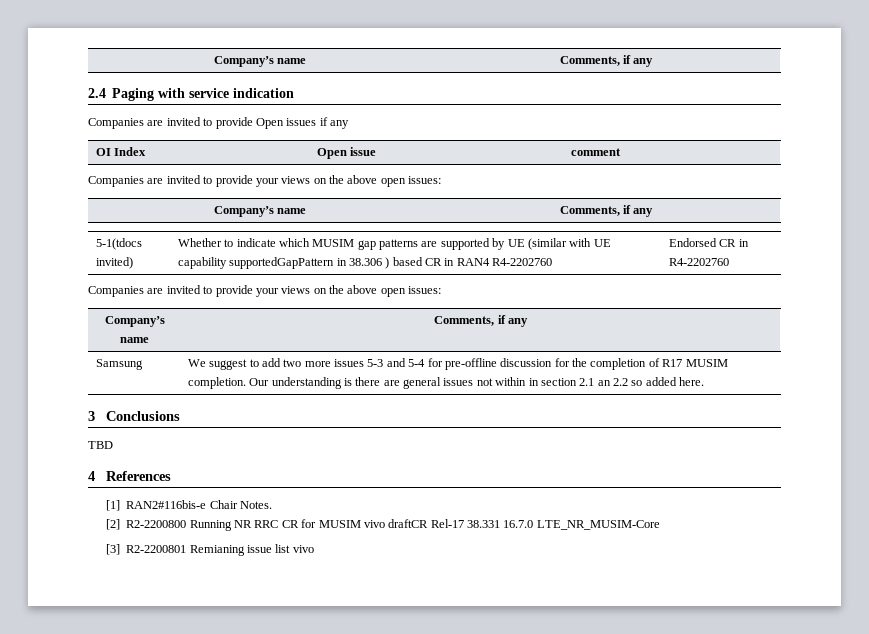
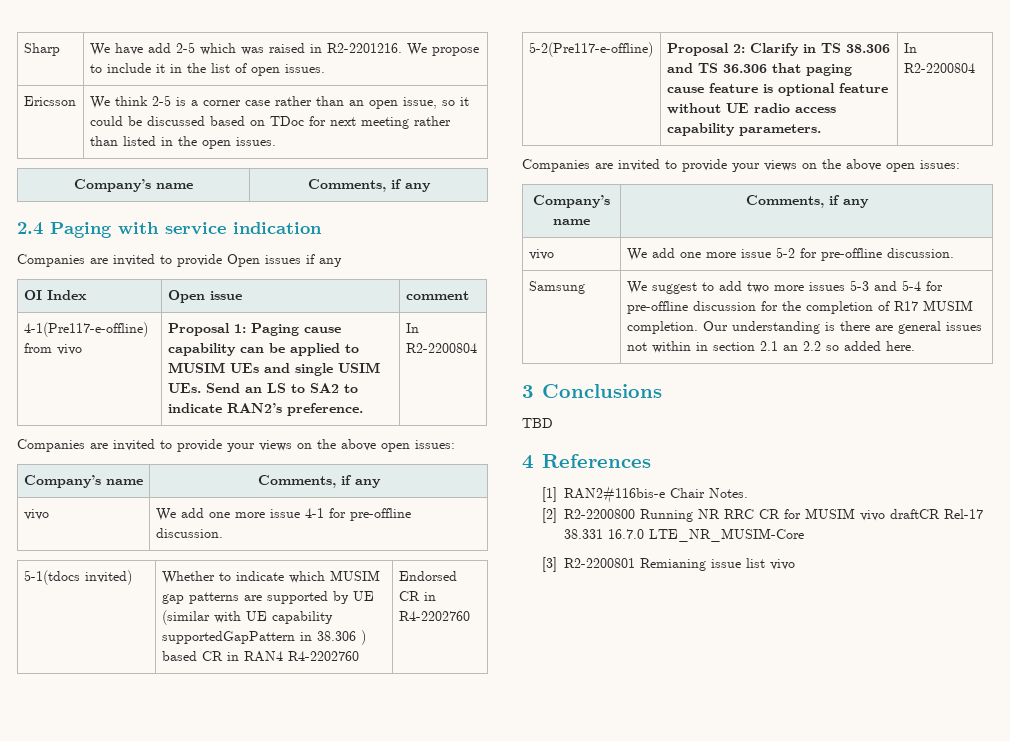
(213, 61) none -> [23,43,60,56] [89,42,479,56] [89,63,325,76] [23,96,76,106] [89,95,469,109] [89,116,451,129] [89,136,276,149] Sharp | We have add 2-5 which was raised in R2-2201216. We propose to include it in the list of open issues. // Ericsson | We think 2-5 is a corner case rather than an open issue, so it could be discussed based on TDoc for next meeting rather than listed in the open issues. //
(621, 152) none -> [23,322,148,337] [23,343,82,355] [167,323,341,336] [167,343,359,356] [167,362,380,376] [167,383,358,393] [167,403,363,416] [405,323,419,333] [405,343,477,353] // 4-1(Pre117-e-offline) from vivo | Proposal 1: Paging cause capability can be applied to MUSIM UEs and single USIM UEs. Send an LS to SA2 to indicate RAN2’s preference. | In R2-2200804
(654, 212) none -> [23,509,49,520] [155,508,411,521] [155,528,223,538] // vivo | We add one more issue 4-1 for pre-offline discussion.
(729, 262) none -> [528,42,653,57] [666,43,890,56] [666,63,852,76] [666,83,888,96] [666,103,836,114] [666,123,821,136] [903,43,917,53] [903,63,975,73] // 5-2(Pre117-e-offline) | Proposal 2: Clarify in TS 38.306 and TS 36.306 that paging cause feature is optional feature without UE radio access capability parameters. | In R2-2200804
(528, 322) none -> [528,249,554,260] [626,247,954,261] // vivo | We add one more issue 5-2 for pre-offline discussion.

